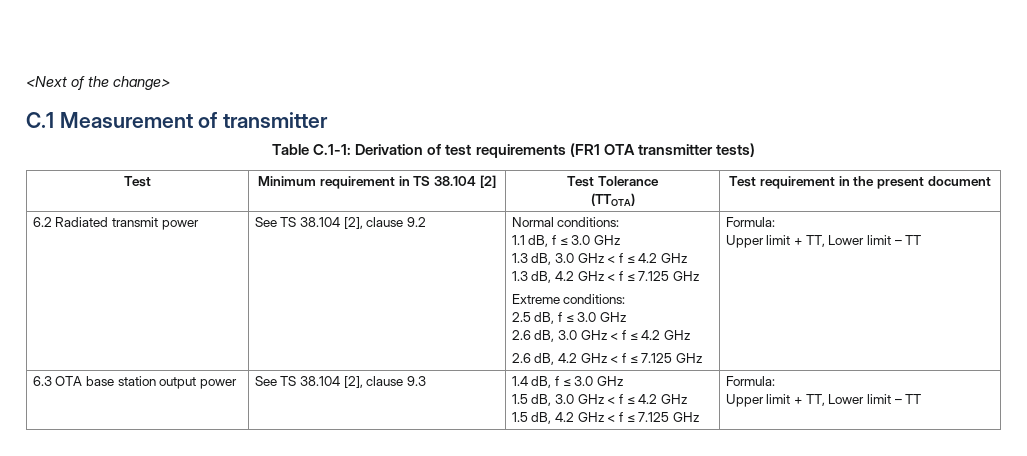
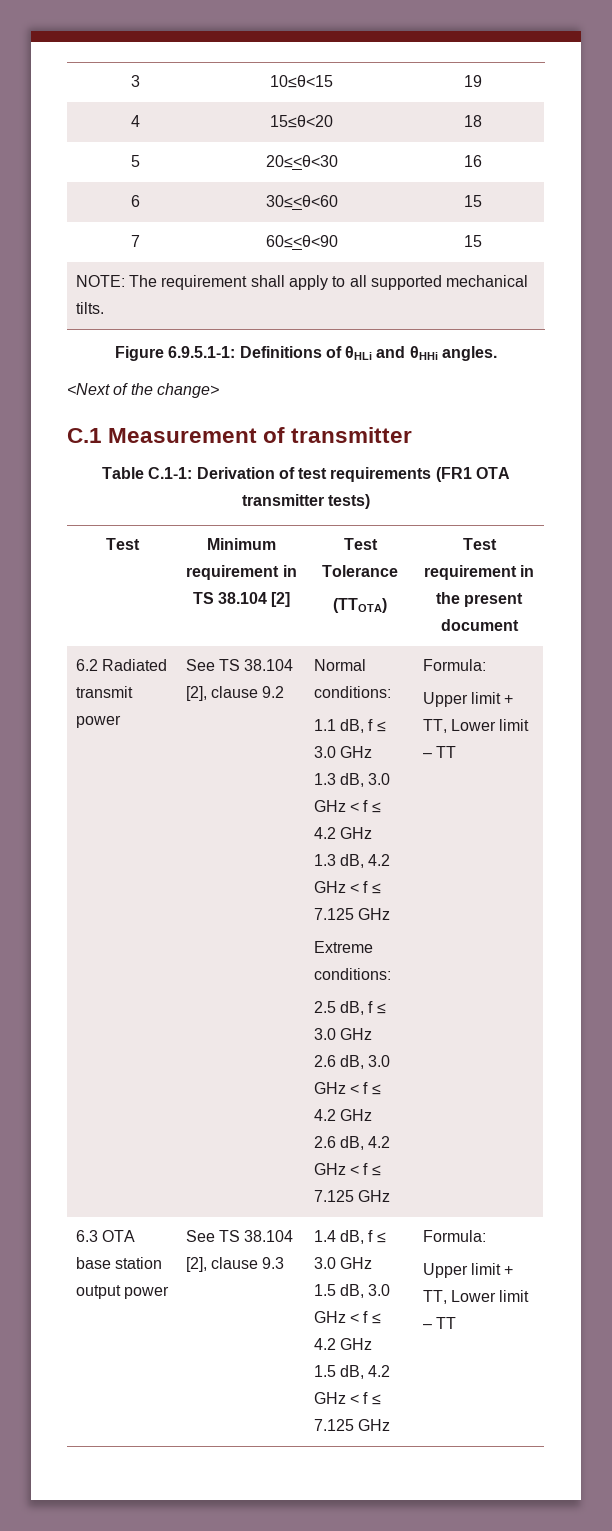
(26, 81) none -> [130,75,140,87] [270,75,333,88] [463,75,482,87] [130,115,140,127] [270,115,333,128] [463,115,482,127] [130,155,140,167] [265,155,338,168] [463,155,482,167] [130,195,140,207] [265,195,338,208] [463,195,482,207] [130,235,140,247] [265,235,338,248] [463,235,482,247] [75,275,529,290] [75,302,104,314] [114,346,498,361] 3 | 10≤θ<15 | 19 // 4 | 15≤θ<20 | 18 // 5 | 20≤<θ<30 | 16 // 6 | 30≤<θ<60 | 15 // 7 | 60≤<θ<90 | 15 // NOTE: The requirement shall apply to all supported mechanical tilts. // Figure 6.9.5.1-1: Definitions of θHLi and θHHi angles. //

